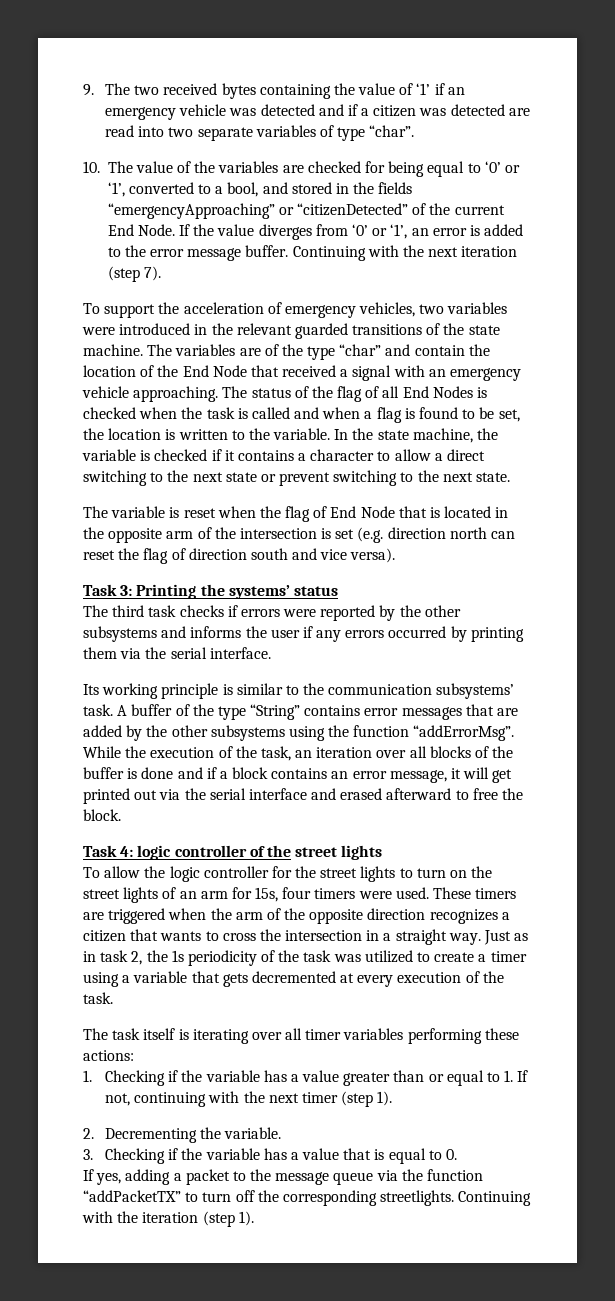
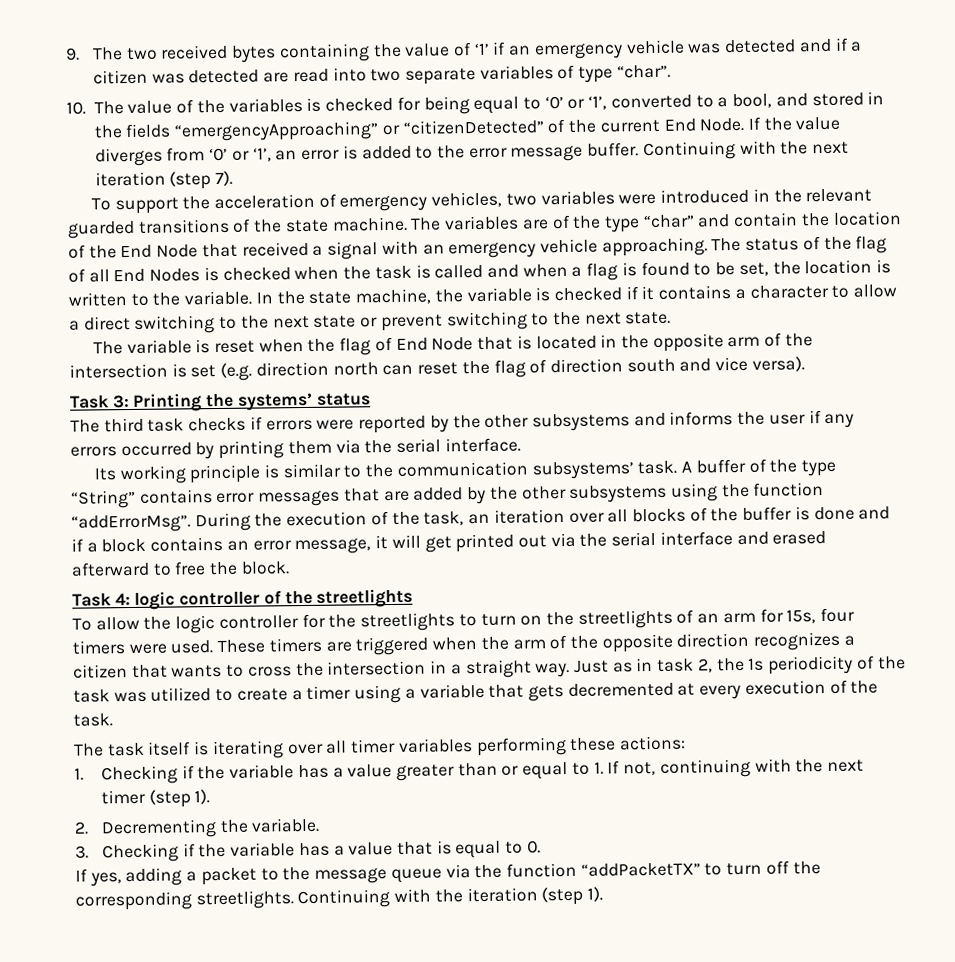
[282,165,304,173] are -> [306,97,322,112] is
[83,746,121,758] While -> [194,512,251,532] During
[295,845,383,860] street lights -> [316,588,414,608] streetlights
[320,866,396,882] street lights -> [360,612,456,632] streetlights
[83,887,159,903] street lights -> [577,609,673,629] streetlights

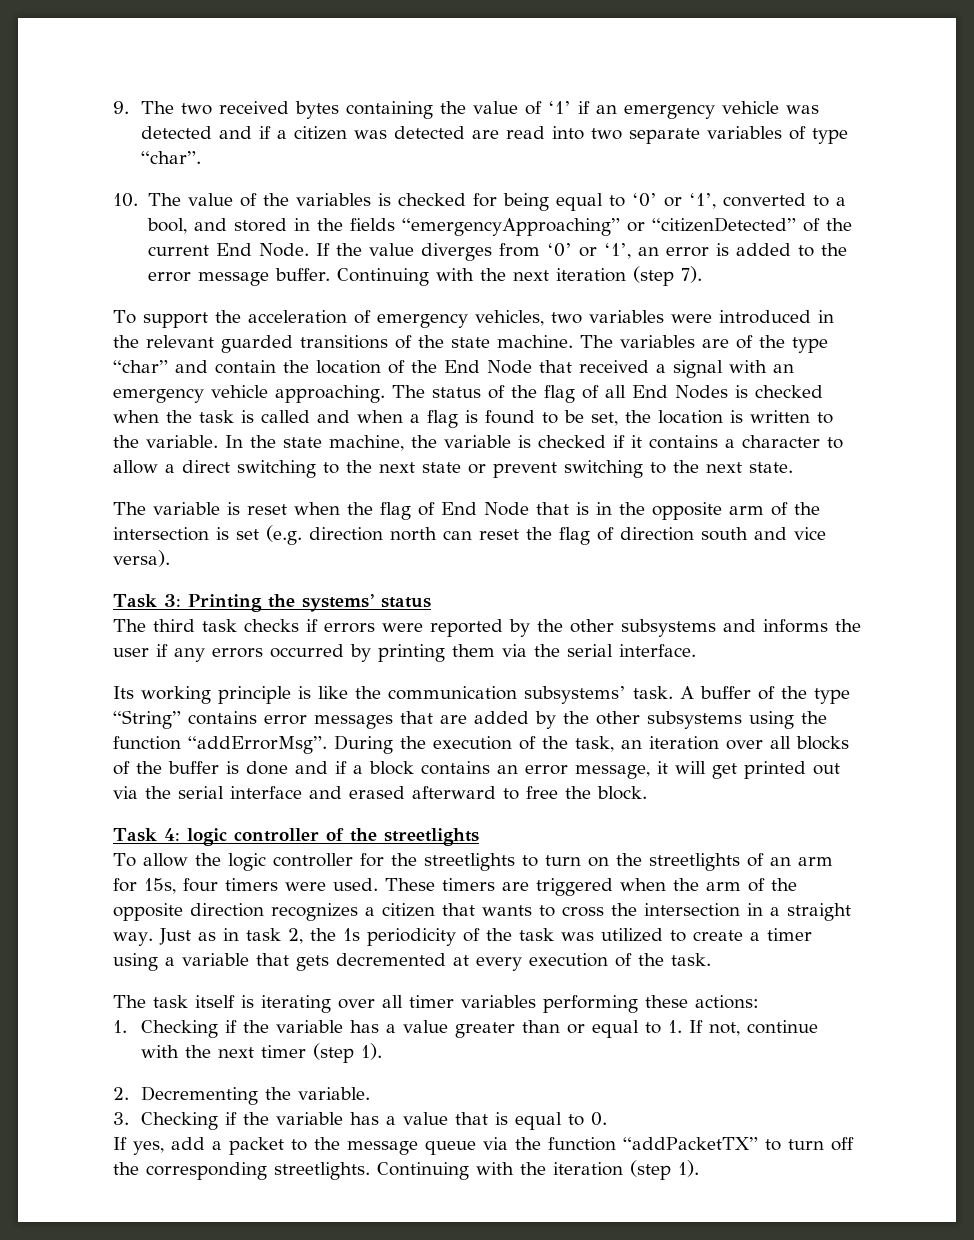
[535,335,597,350] located -> (589, 508) none
[282,463,362,479] similar to -> [318,686,348,699] like
[659,758,751,778] continuing -> [747,1020,819,1034] continue
[125,867,183,887] adding -> [171,1137,205,1150] add

